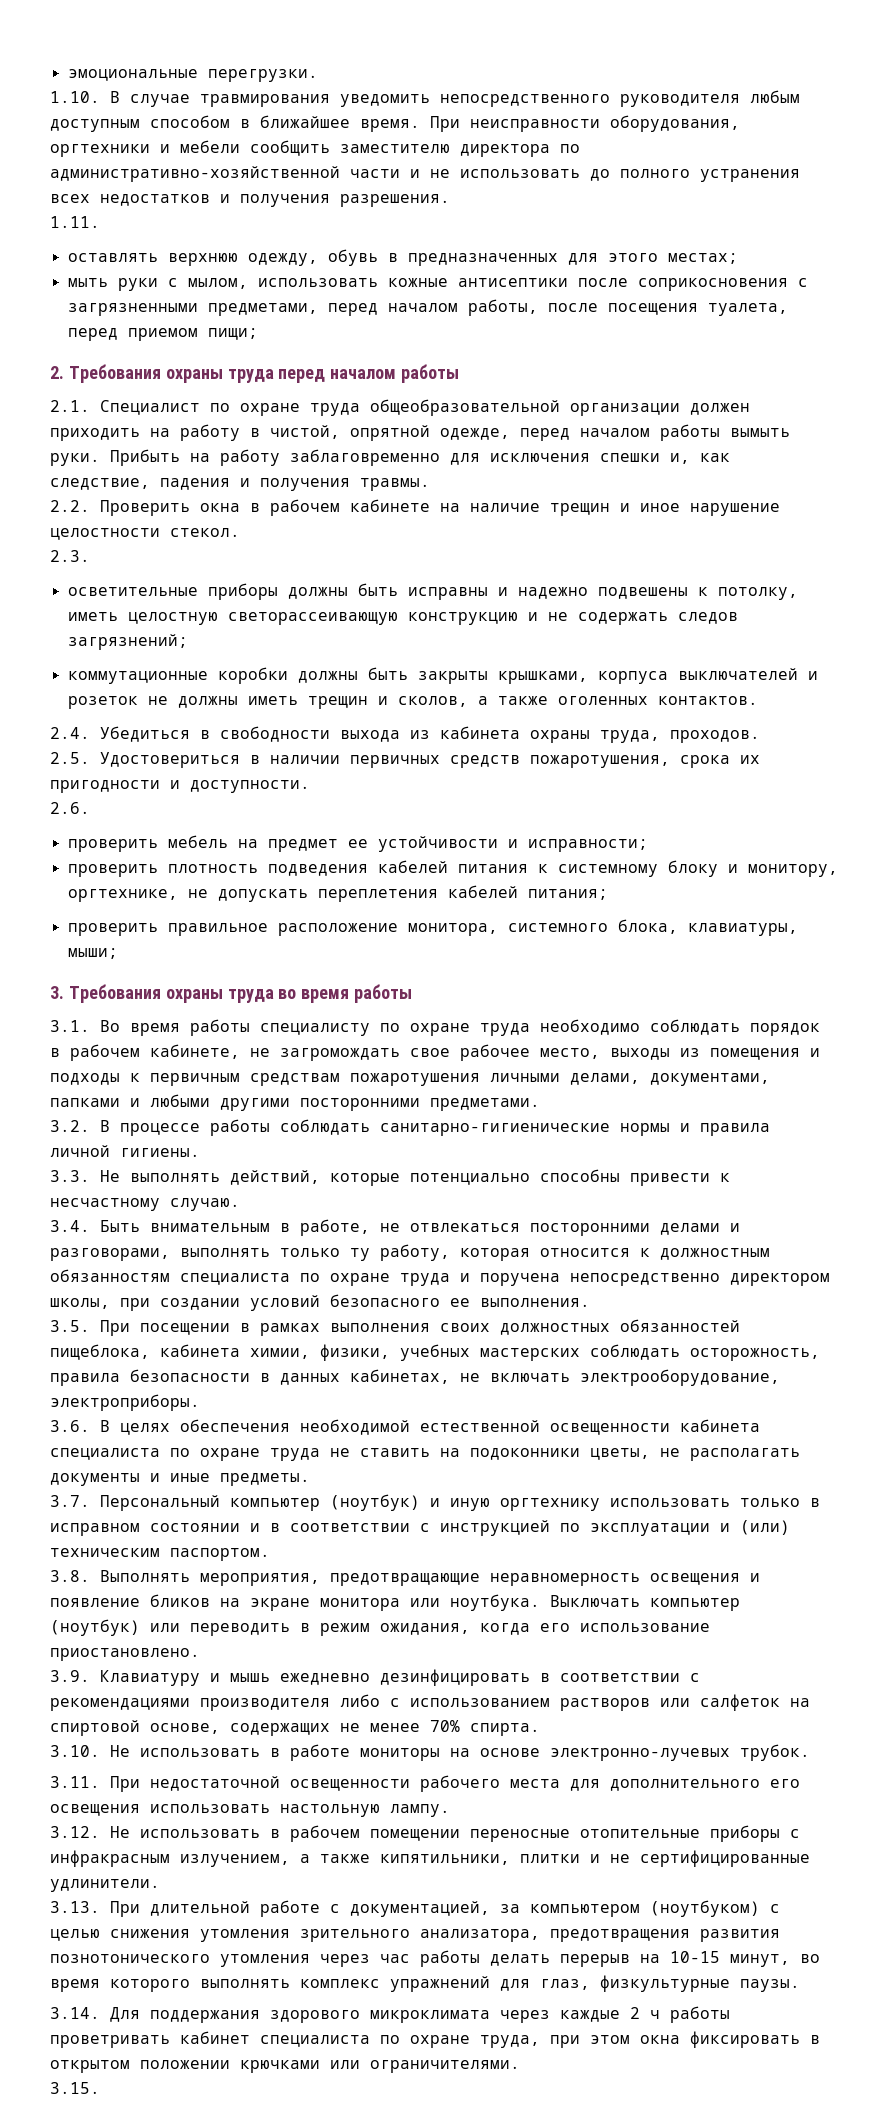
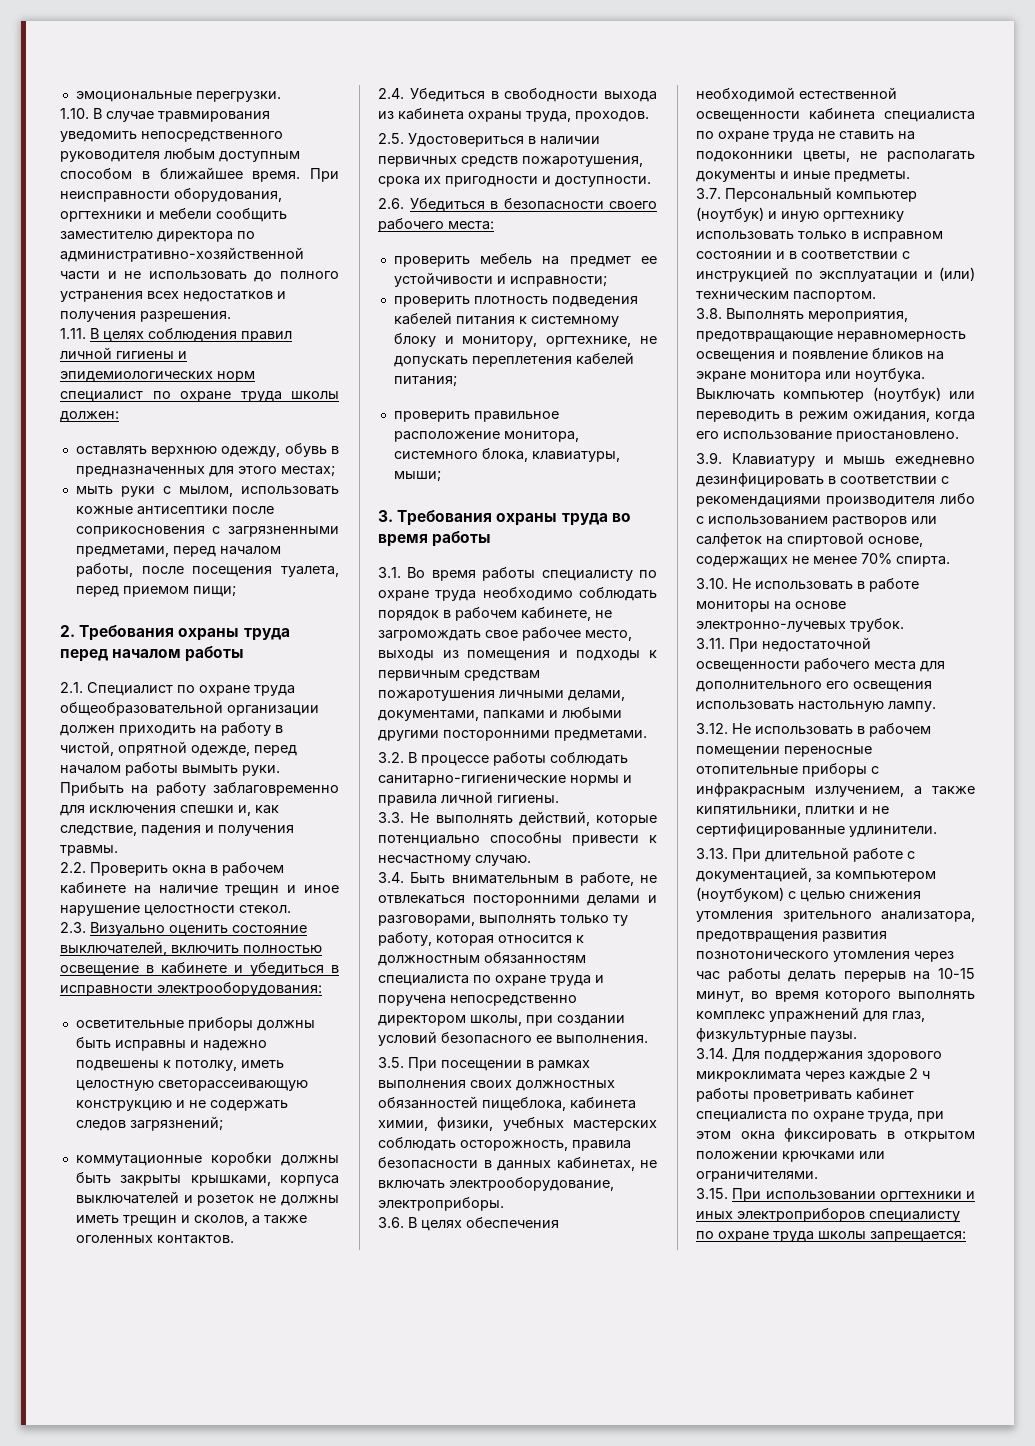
(100, 222) none -> [90,328,292,342] [60,347,187,359] [60,371,255,382] [60,391,339,402] [60,411,119,422] В целях соблюдения правил личной гигиены и эпидемиологических норм специалист по охране труда школы должен:
(90, 556) none -> [90,922,307,936] [60,941,322,956] [60,962,339,976] [60,982,322,996] Визуально оценить состояние выключателей, включить полностью освещение в кабинете и убедиться в исправности электрооборудования:
(90, 808) none -> [409,198,657,212] [378,218,494,232] Убедиться в безопасности своего рабочего места:
(100, 2088) none -> [732,1188,975,1202] [696,1208,960,1222] [696,1231,966,1242] При использовании оргтехники и иных электроприборов специалисту по охране труда школы запрещается:

